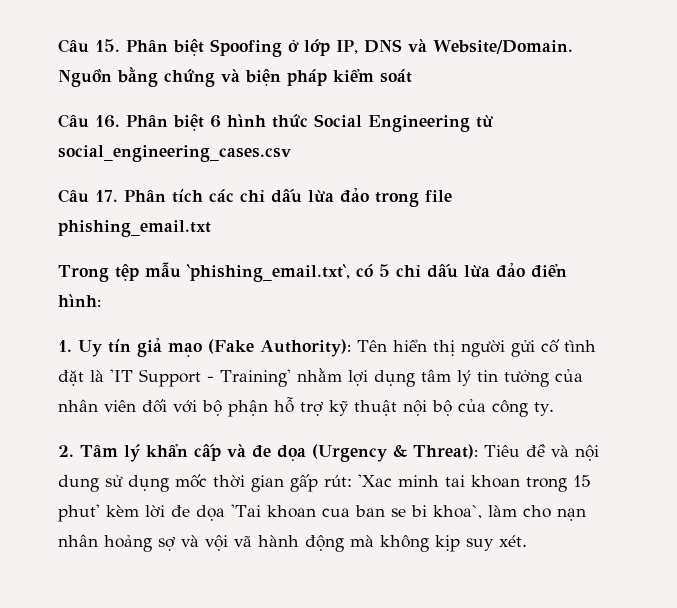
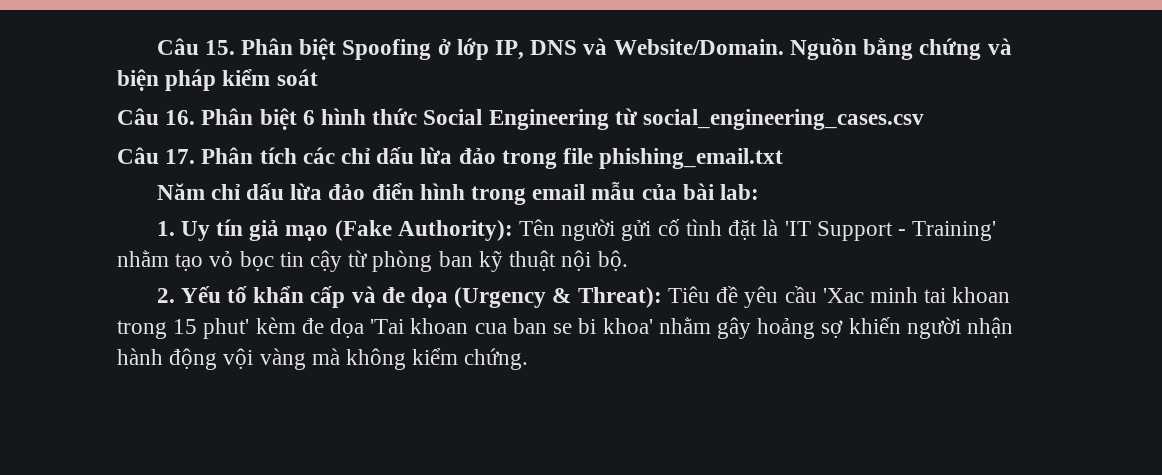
[58,262,390,282] Trong tệp mẫu `phishing_email.txt`, có 5 -> [156,183,205,200] Năm
[58,294,101,307] hình: -> [419,182,760,205] hình trong email mẫu của bài lab:
[393,339,455,356] hiển thị -> (556, 227) none
[347,369,583,387] [58,397,554,417] lợi dụng tâm lý tin tưởng của nhân viên đối với bộ phận hỗ trợ kỹ thuật nội bộ của công ty. -> [175,250,628,272] tạo vỏ bọc tin cậy từ phòng ban kỹ thuật nội bộ.
[80,444,140,462] Tâm lý -> [180,286,247,303] Yếu tố
[551,445,599,461] [58,474,352,492] và nội dung sử dụng mốc thời gian gấp rút: -> [744,286,817,308] yêu cầu
[145,505,165,518] lời -> (296, 325) none
[432,505,586,521] [58,534,527,552] khoa`, làm cho nạn nhân hoảng sợ và vội vã hành động mà không kịp suy xét. -> [602,317,1013,339] [117,348,529,370] khoa' nhằm gây hoảng sợ khiến người nhận hành động vội vàng mà không kiểm chứng.

